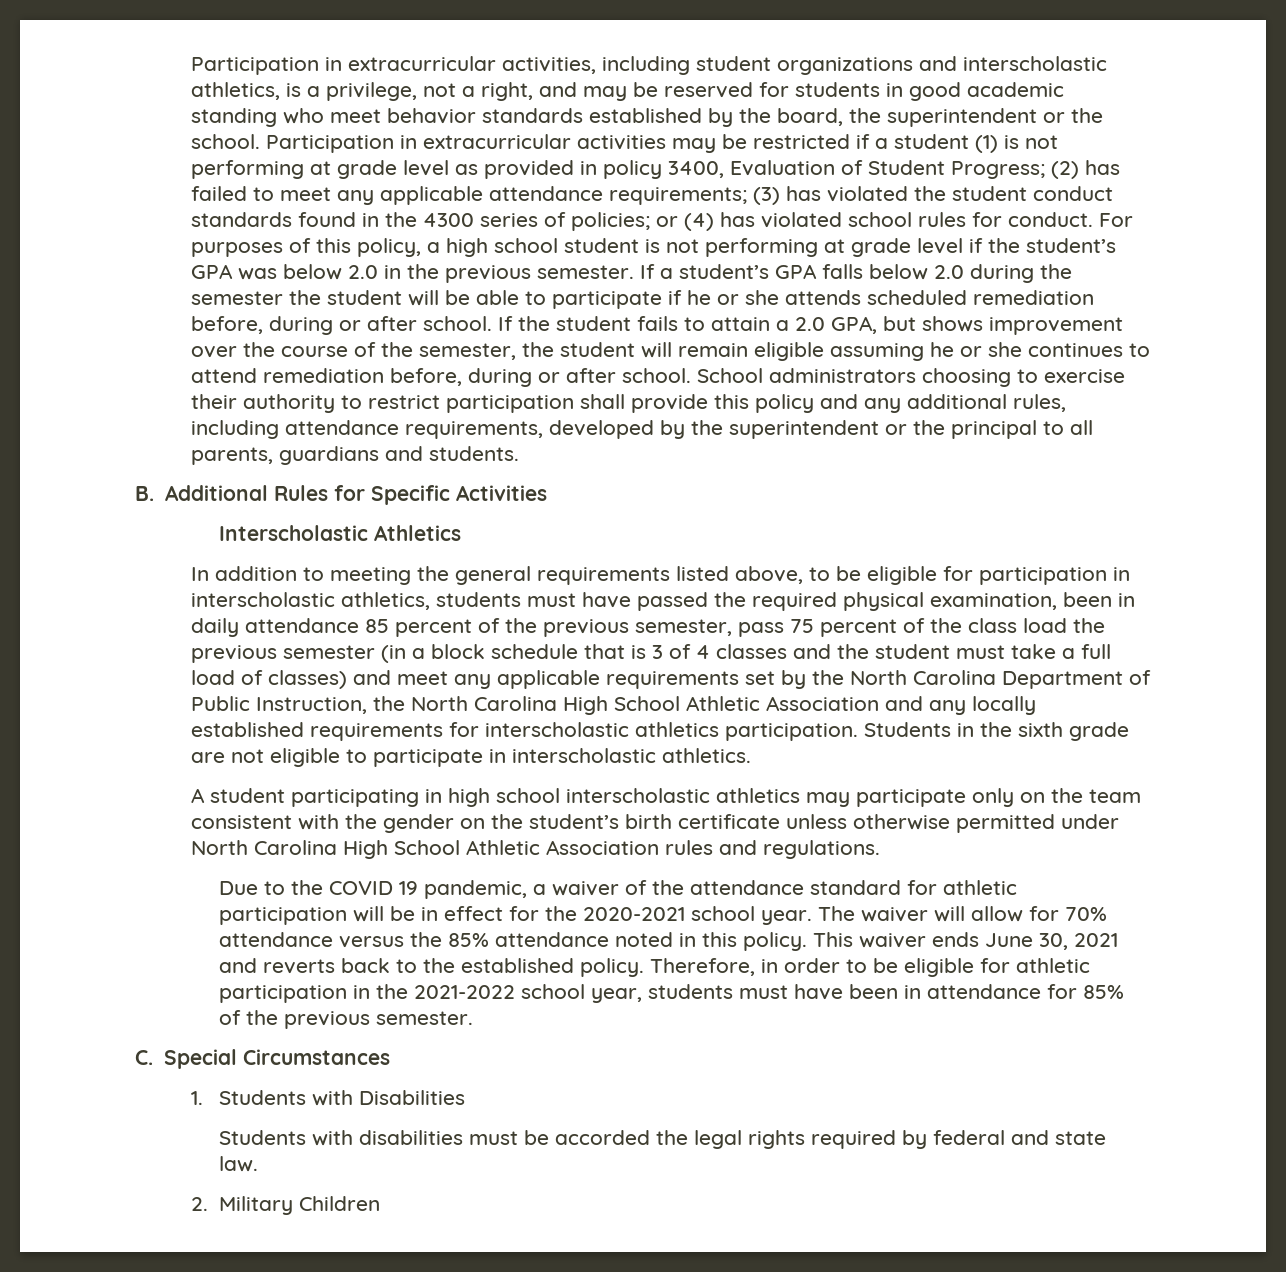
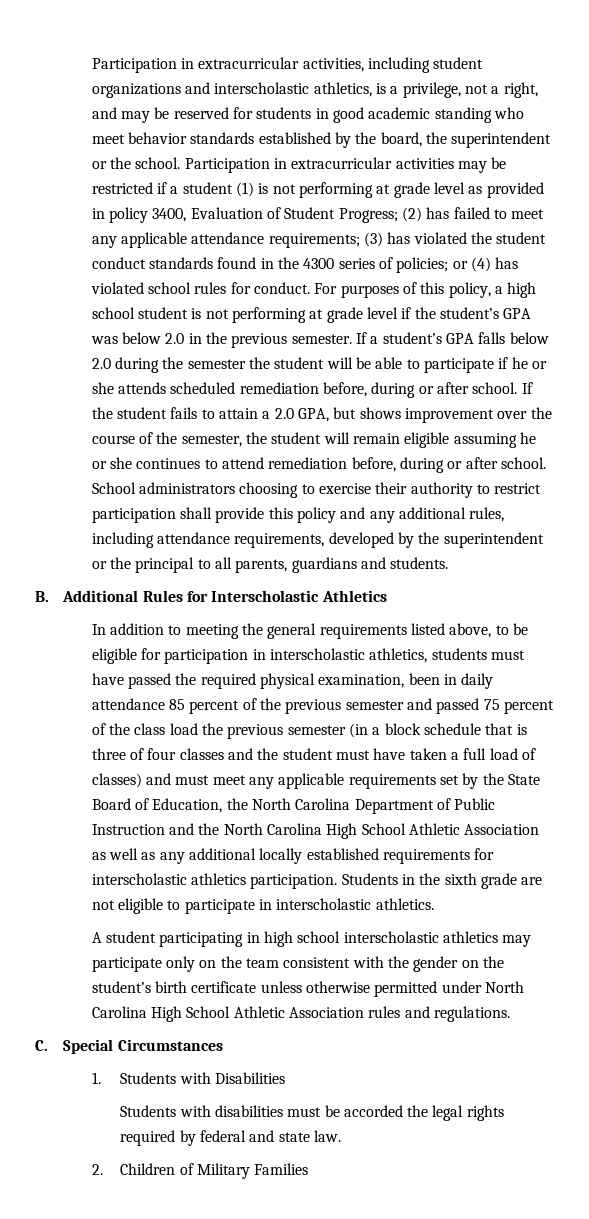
[370,485,547,505] Specific Activities // -> (209, 596) none
[635,619,785,637] semester, pass -> [345,698,480,714] semester and passed
[652,644,711,659] 3 of 4 -> [91,748,177,760] three of four
[1011,644,1057,659] take -> [373,748,447,760] have taken
(392, 677) none -> [175,775,210,785] must
(845, 677) none -> [508,774,541,785] [91,798,248,813] State Board of Education, the
[256,697,368,714] Instruction, -> [91,823,195,835] Instruction and
[885,696,967,715] and any -> [91,848,257,864] as well as any additional
[219,880,1018,899] [219,906,1108,925] [219,932,1119,951] [219,958,1091,977] [219,984,1125,1003] [219,1010,474,1029] // Due to the COVID 19 pandemic, a waiver of the attendance standard for athletic participation will be in effect for the 2020-2021 school year. The waiver will allow for 70% attendance versus the 85% attendance noted in this policy. This waiver ends June 30, 2021 and reverts back to the established policy. Therefore, in order to be eligible for athletic participation in the 2021-2022 school year, students must have been in attendance for 85% of the previous semester. -> (511, 1014) none
[219,1196,381,1215] Military Children -> [120,1163,309,1179] Children of Military Families

